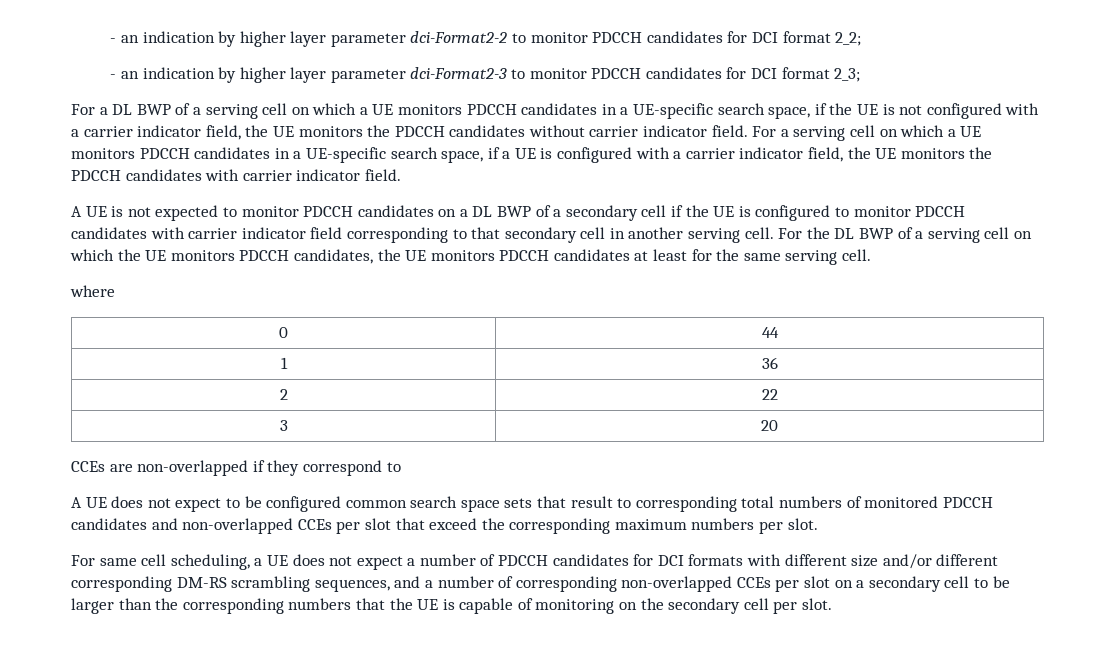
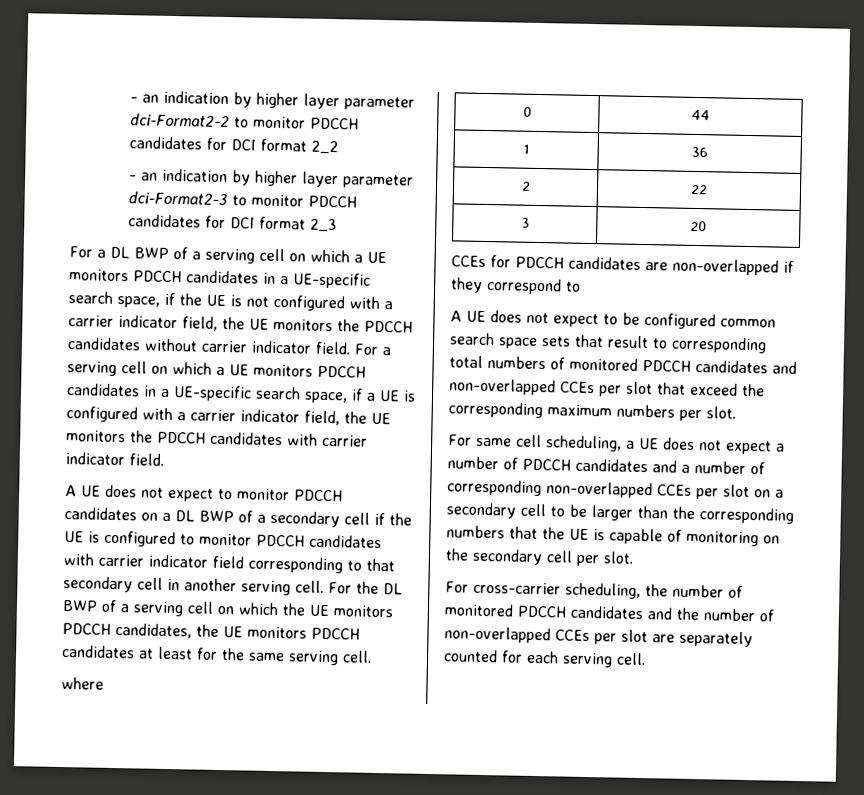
[835,32,862,46] 2_2; -> [311,140,339,155] 2_2
[834,68,861,82] 2_3; -> [310,218,338,233] 2_3
[111,205,219,221] is not expected -> [105,484,214,502] does not expect
(105, 466) none -> [490,255,641,270] for PDCCH candidates
[633,554,999,569] [71,576,390,592] for DCI formats with different size and/or different corresponding DM-RS scrambling sequences, -> (648, 465) none
(833, 604) none -> [445,581,743,599] [444,603,775,622] [444,626,753,648] [443,649,646,668] // For cross-carrier scheduling, the number of monitored PDCCH candidates and the number of non-overlapped CCEs per slot are separately counted for each serving cell.

